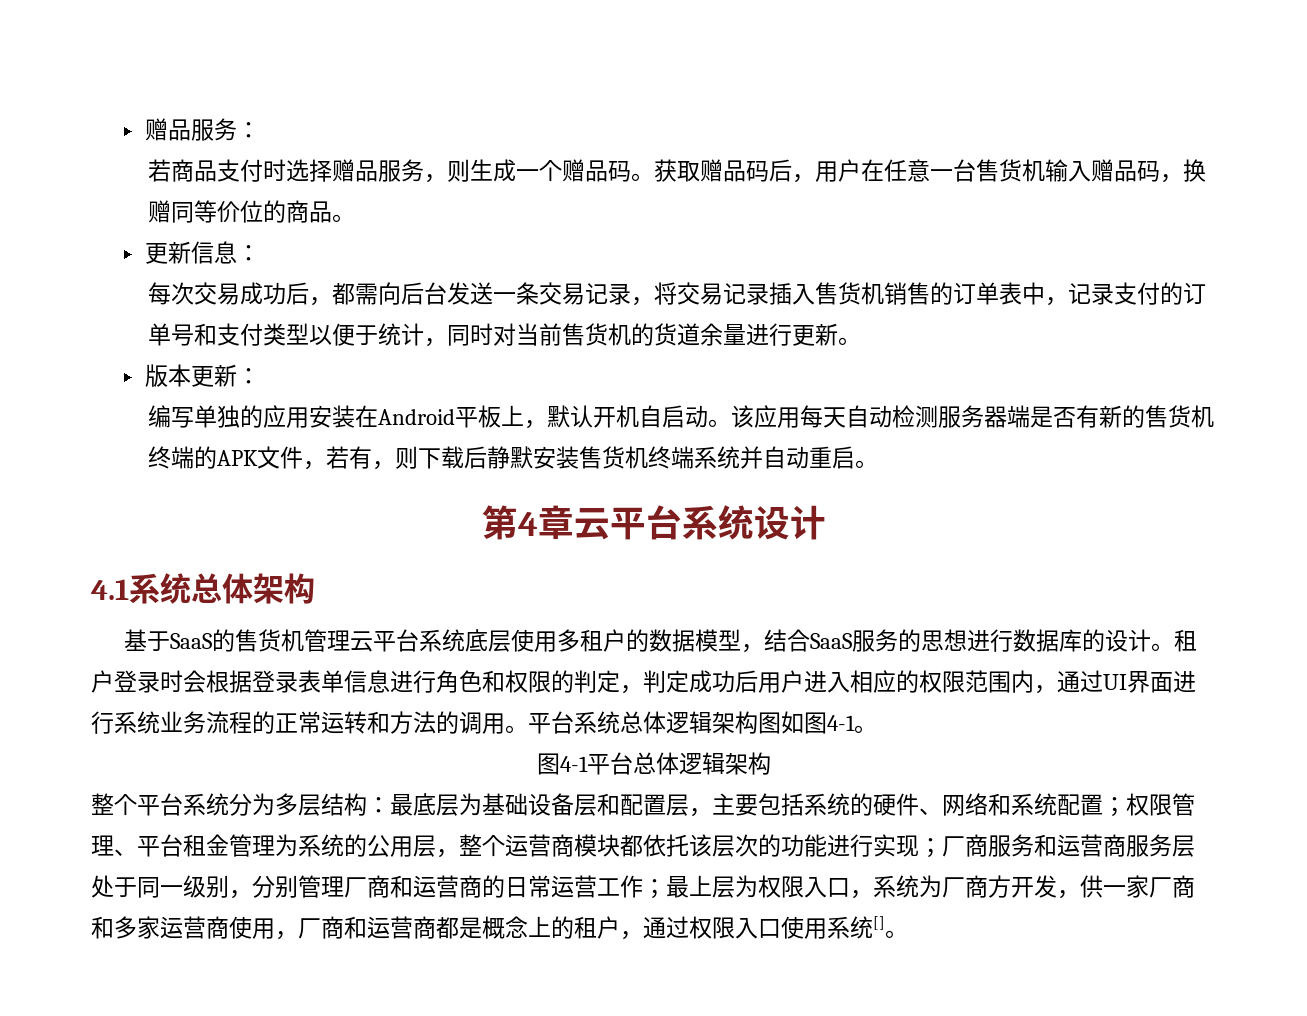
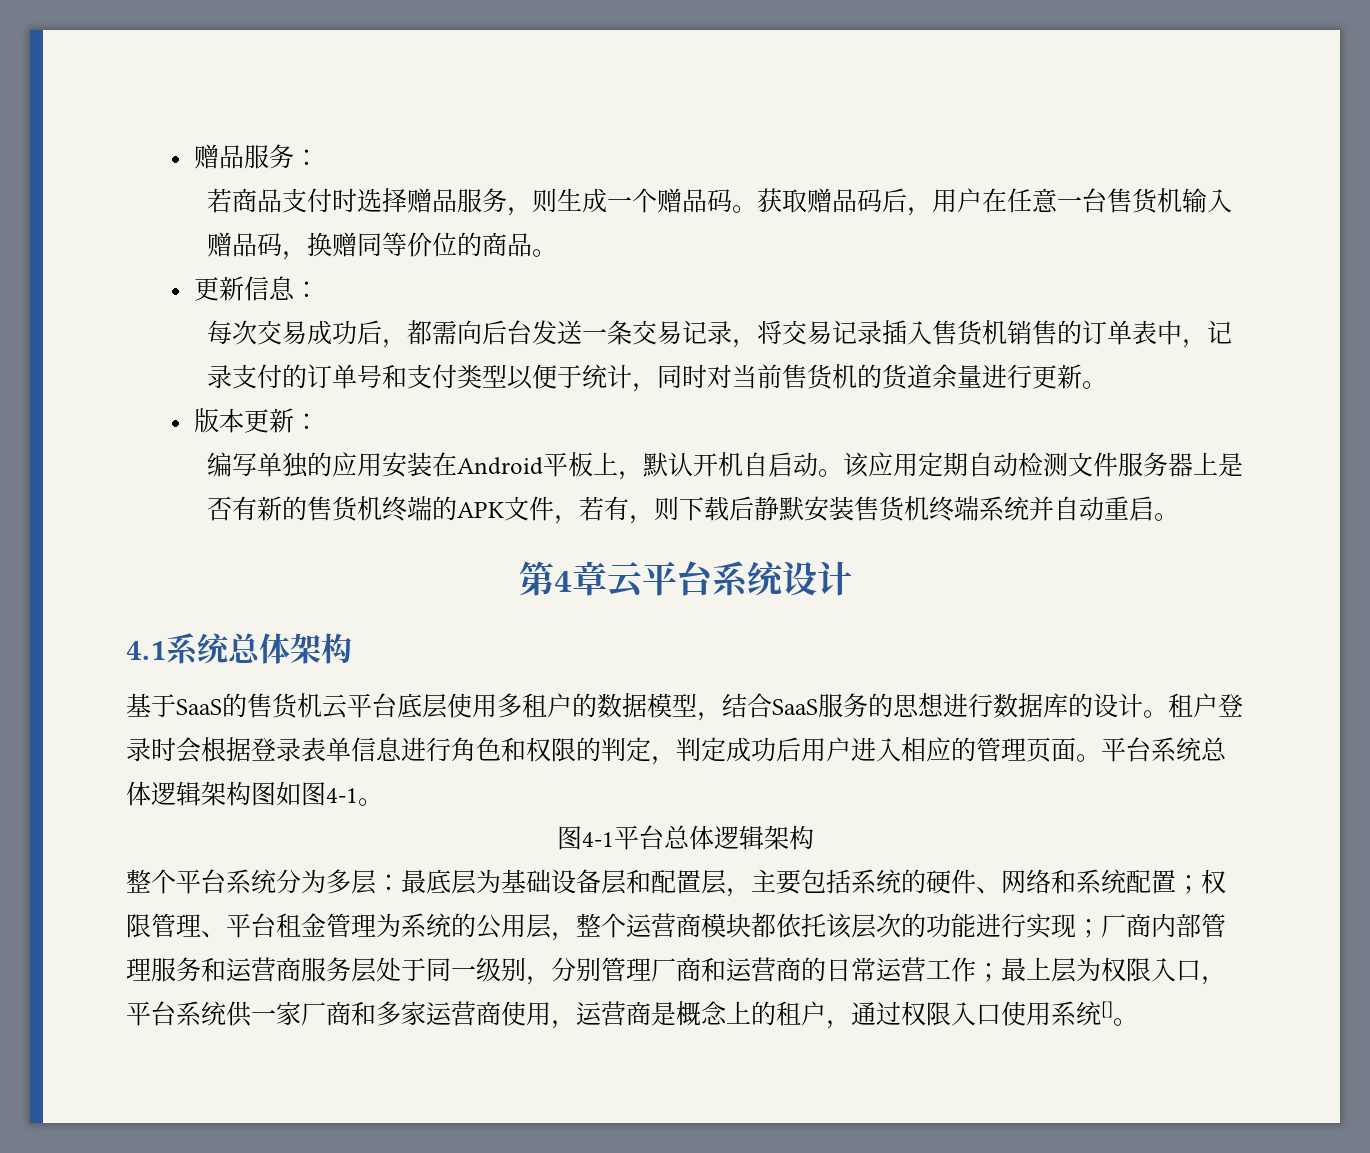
[799,405,846,428] 每天 -> [918,452,969,477] 定期
[937,405,1030,428] 服务器端 -> [1068,452,1219,477] 文件服务器上
[303,629,465,652] 管理云平台系统 -> [322,693,397,719] 云平台
[919,670,1196,694] [91,711,505,734] 权限范围内，通过UI界面进行系统业务流程的正常运转和方法的调用 -> [976,737,1076,762] 管理页面
[321,793,367,816] 结构 -> (376, 882) none
(988, 845) none -> [1151,913,1226,938] [126,958,151,981] 内部管理
[873,875,1080,899] 系统为厂商方开发， -> [126,1001,226,1026] 平台系统
[298,916,459,939] 厂商和运营商都 -> [576,1001,651,1026] 运营商

